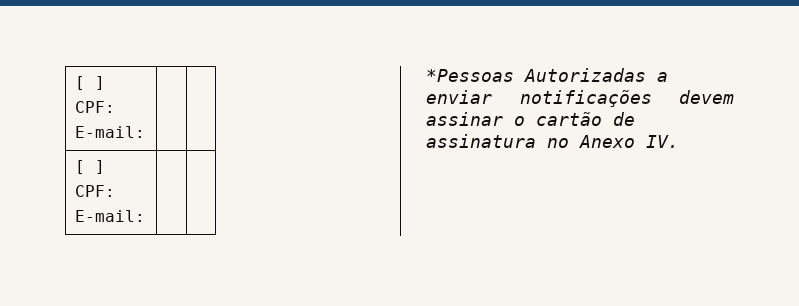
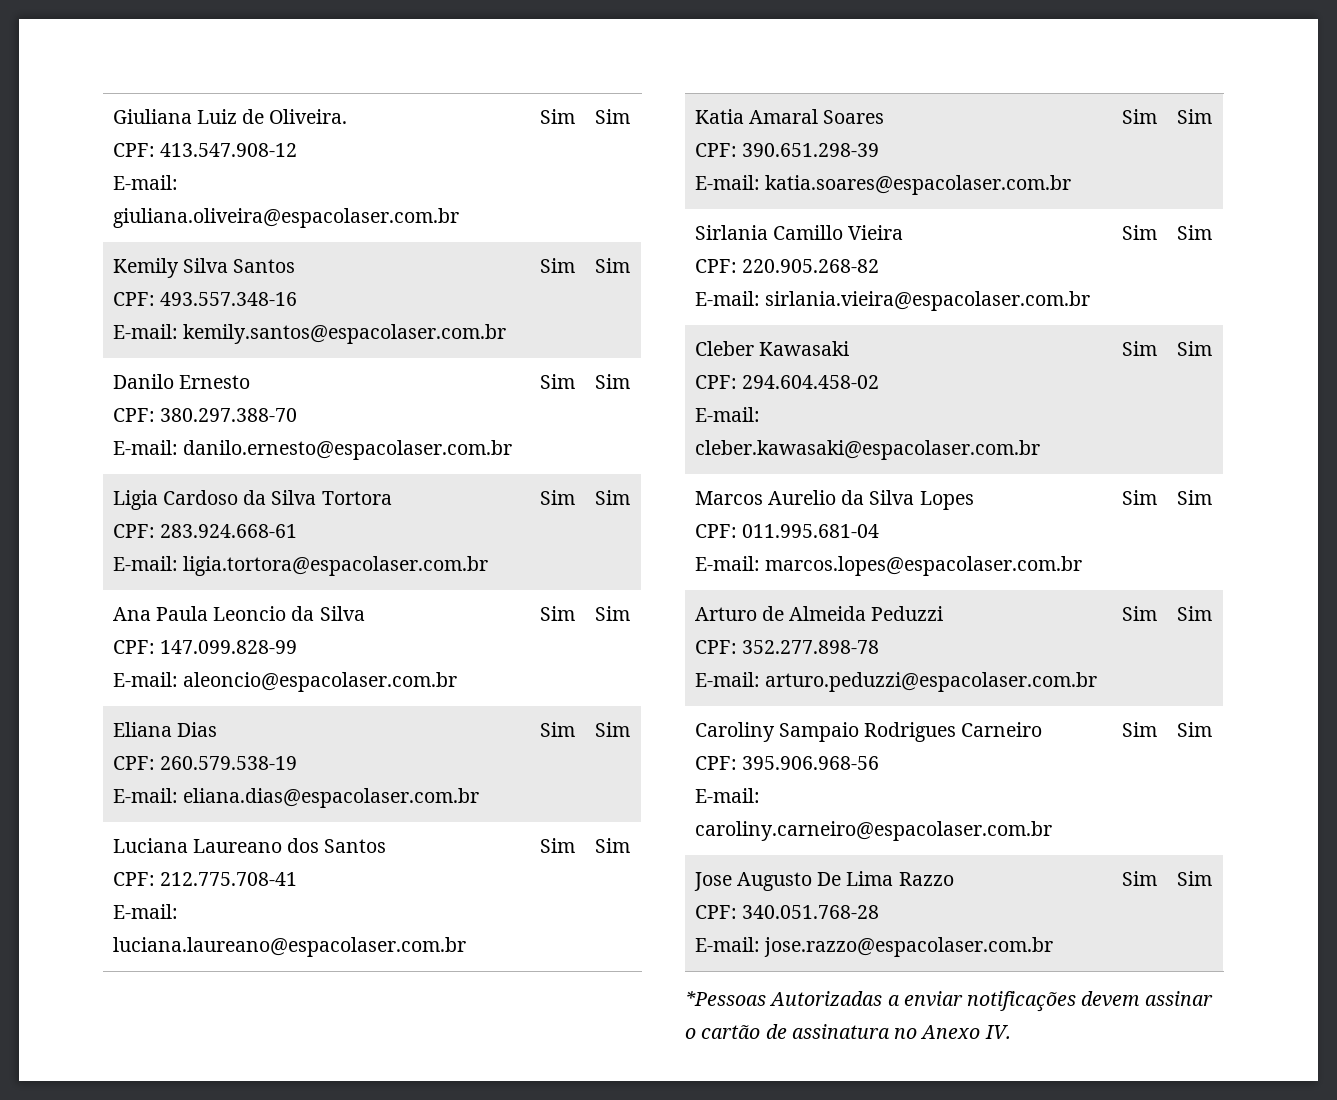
[75,76,106,90] [75,101,116,113] [75,126,146,138] [75,160,106,174] [75,185,116,197] [75,210,146,222] [ ] // CPF: // E-mail: | | // [ ] // CPF: // E-mail: | | -> [112,109,348,124] [112,143,297,157] [112,175,178,190] [112,208,459,228] [539,109,575,124] [594,109,630,124] [112,258,296,278] [112,292,297,306] [112,324,506,344] [539,258,575,273] [594,258,630,273] [112,374,250,389] [112,408,297,422] [112,440,512,460] [539,374,575,389] [594,374,630,389] [112,490,392,510] [112,524,297,538] [112,556,488,576] [539,490,575,505] [594,490,630,505] [112,606,365,621] [112,640,297,654] [112,672,457,692] [539,606,575,621] [594,606,630,621] [112,722,217,737] [112,756,297,770] [112,788,479,808] [539,722,575,737] [594,722,630,737] [112,838,387,853] [112,872,297,886] [112,904,178,919] [112,937,466,957] [539,838,575,853] [594,838,630,853] [694,109,885,124] [694,143,879,157] [694,175,1071,195] [1121,109,1157,124] [1176,109,1212,124] [694,225,904,240] [694,259,879,273] [694,291,1090,311] [1121,225,1157,240] [1176,225,1212,240] [694,341,849,356] [694,375,879,389] [694,407,760,422] [694,440,1040,460] [1121,341,1157,356] [1176,341,1212,356] [694,490,974,510] [694,524,879,538] [694,556,1082,576] [1121,490,1157,505] [1176,490,1212,505] [694,606,944,621] [694,640,879,654] [694,672,1097,692] [1121,606,1157,621] [1176,606,1212,621] [694,722,1043,742] [694,756,879,770] [694,788,760,803] [694,821,1052,841] [1121,722,1157,737] [1176,722,1212,737] [693,871,954,891] [694,905,879,919] [694,937,1053,957] [1121,871,1157,886] [1176,871,1212,886] Giuliana Luiz de Oliveira. // CPF: 413.547.908-12 // E-mail: giuliana.oliveira@espacolaser.com.br | Sim | Sim // Kemily Silva Santos // CPF: 493.557.348-16 // E-mail: kemily.santos@espacolaser.com.br | Sim | Sim // Danilo Ernesto // CPF: 380.297.388-70 // E-mail: danilo.ernesto@espacolaser.com.br | Sim | Sim // Ligia Cardoso da Silva Tortora // CPF: 283.924.668-61 // E-mail: ligia.tortora@espacolaser.com.br | Sim | Sim // Ana Paula Leoncio da Silva // CPF: 147.099.828-99 // E-mail: aleoncio@espacolaser.com.br | Sim | Sim // Eliana Dias // CPF: 260.579.538-19 // E-mail: eliana.dias@espacolaser.com.br | Sim | Sim // Luciana Laureano dos Santos // CPF: 212.775.708-41 // E-mail: luciana.laureano@espacolaser.com.br | Sim | Sim // Katia Amaral Soares // CPF: 390.651.298-39 // E-mail: katia.soares@espacolaser.com.br | Sim | Sim // Sirlania Camillo Vieira // CPF: 220.905.268-82 // E-mail: sirlania.vieira@espacolaser.com.br | Sim | Sim // Cleber Kawasaki // CPF: 294.604.458-02 // E-mail: cleber.kawasaki@espacolaser.com.br | Sim | Sim // Marcos Aurelio da Silva Lopes // CPF: 011.995.681-04 // E-mail: marcos.lopes@espacolaser.com.br | Sim | Sim // Arturo de Almeida Peduzzi // CPF: 352.277.898-78 // E-mail: arturo.peduzzi@espacolaser.com.br | Sim | Sim // Caroliny Sampaio Rodrigues Carneiro // CPF: 395.906.968-56 // E-mail: caroliny.carneiro@espacolaser.com.br | Sim | Sim // Jose Augusto De Lima Razzo // CPF: 340.051.768-28 // E-mail: jose.razzo@espacolaser.com.br | Sim | Sim

